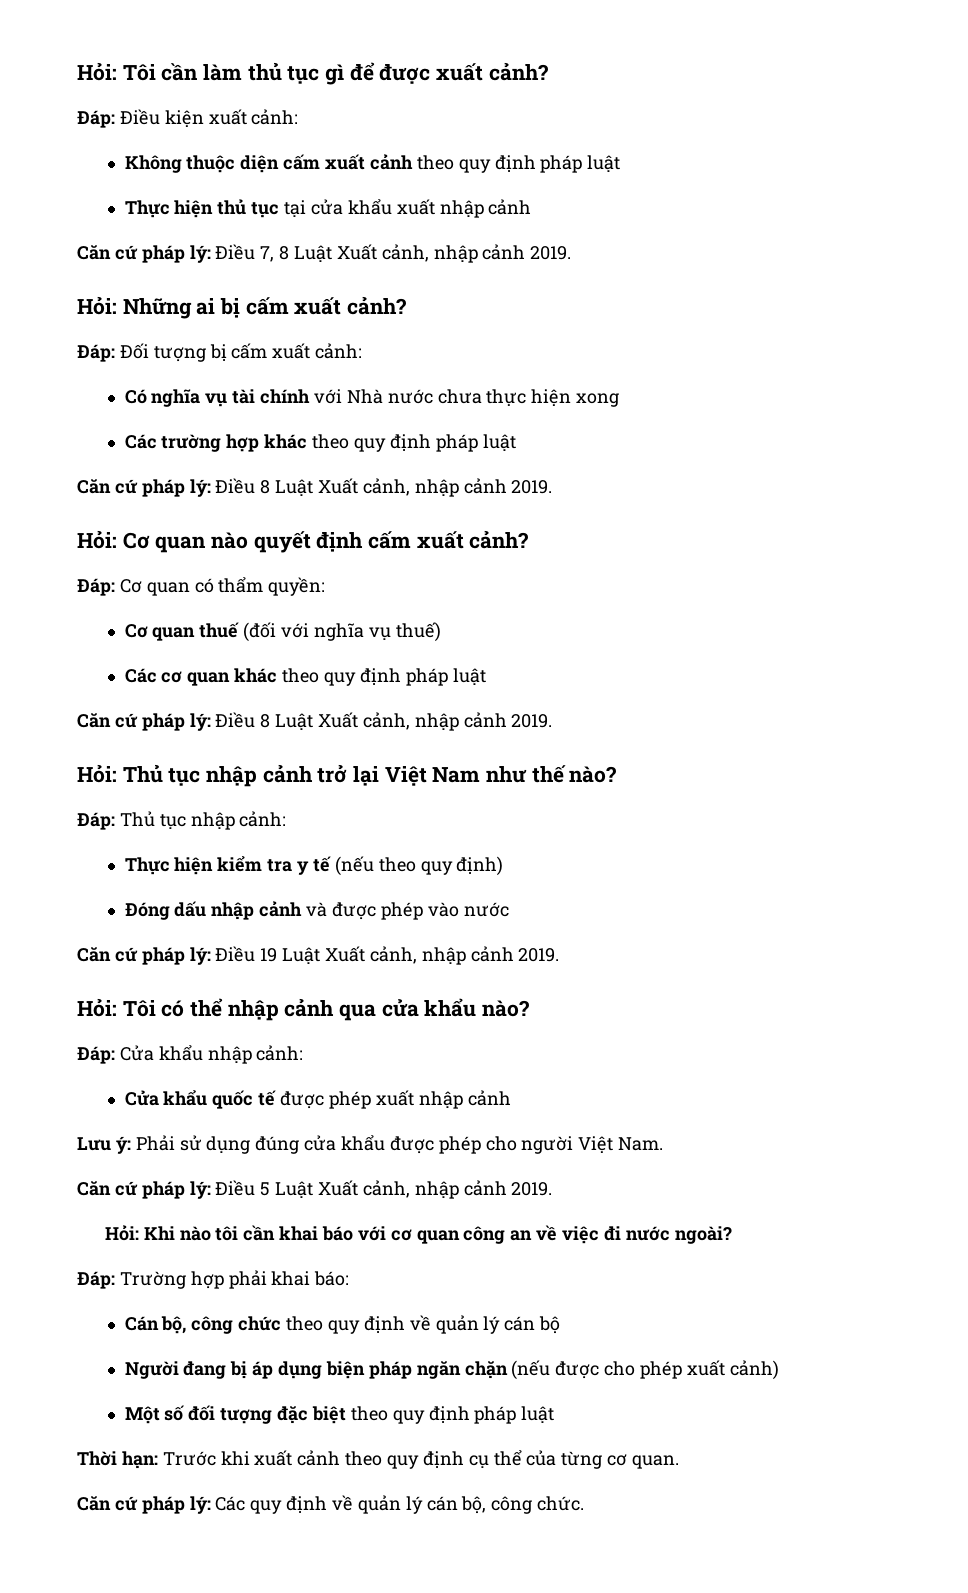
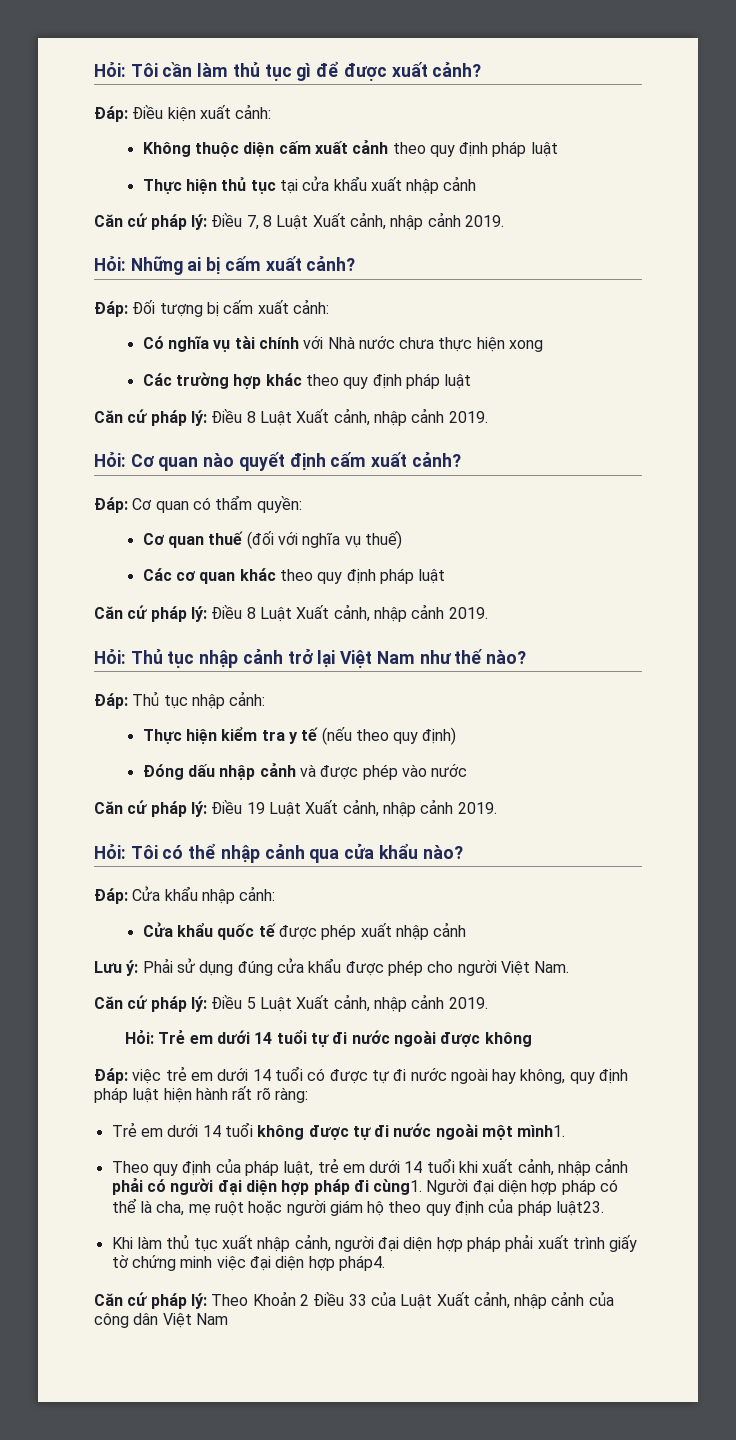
[143,1225,732,1244] [77,1270,350,1289] [124,1315,561,1334] [124,1360,779,1380] [124,1405,555,1424] [77,1450,680,1469] [77,1495,585,1514] Khi nào tôi cần khai báo với cơ quan công an về việc đi nước ngoài? // Đáp: Trường hợp phải khai báo: // Cán bộ, công chức theo quy định về quản lý cán bộ // Người đang bị áp dụng biện pháp ngăn chặn (nếu được cho phép xuất cảnh) // Một số đối tượng đặc biệt theo quy định pháp luật // Thời hạn: Trước khi xuất cảnh theo quy định cụ thể của từng cơ quan. // Căn cứ pháp lý: Các quy định về quản lý cán bộ, công chức. -> [158,1030,532,1047] [94,1066,629,1084] [94,1086,308,1103] [111,1122,566,1140] [111,1158,629,1176] [111,1178,619,1195] [111,1198,605,1216] [111,1234,638,1252] [111,1255,385,1271] [94,1291,614,1309] [94,1313,228,1328] Trẻ em dưới 14 tuổi tự đi nước ngoài được không // Đáp: việc trẻ em dưới 14 tuổi có được tự đi nước ngoài hay không, quy định pháp luật hiện hành rất rõ ràng: // Trẻ em dưới 14 tuổi không được tự đi nước ngoài một mình1. // Theo quy định của pháp luật, trẻ em dưới 14 tuổi khi xuất cảnh, nhập cảnh phải có người đại diện hợp pháp đi cùng1. Người đại diện hợp pháp có thể là cha, mẹ ruột hoặc người giám hộ theo quy định của pháp luật23. // Khi làm thủ tục xuất nhập cảnh, người đại diện hợp pháp phải xuất trình giấy tờ chứng minh việc đại diện hợp pháp4. // Căn cứ pháp lý: Theo Khoản 2 Điều 33 của Luật Xuất cảnh, nhập cảnh của công dân Việt Nam

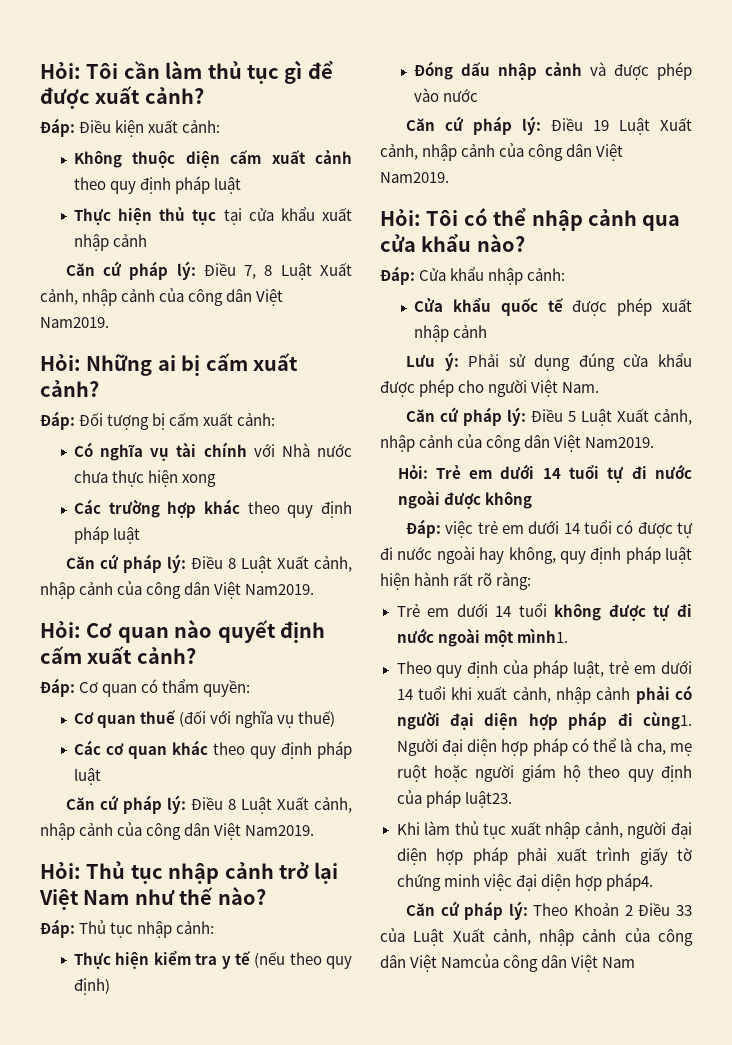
[464,215,504,227] 2019. -> [159,288,284,306] [40,317,109,328] của công dân Việt Nam2019.
[448,411,488,423] 2019. -> [117,581,315,599] của công dân Việt Nam2019.
[448,607,488,619] 2019. -> [117,822,315,840] của công dân Việt Nam2019.
[457,802,497,814] 2019. -> [499,143,624,161] [380,172,449,183] của công dân Việt Nam2019.
[448,997,488,1009] 2019. -> [457,434,655,452] của công dân Việt Nam2019.
(192, 1320) none -> [441,954,599,972] Namcủa công dân Việt

